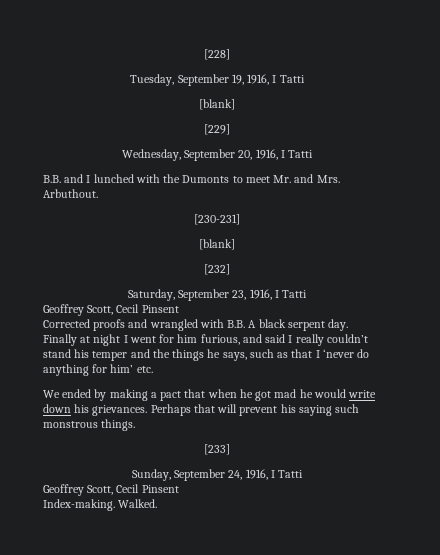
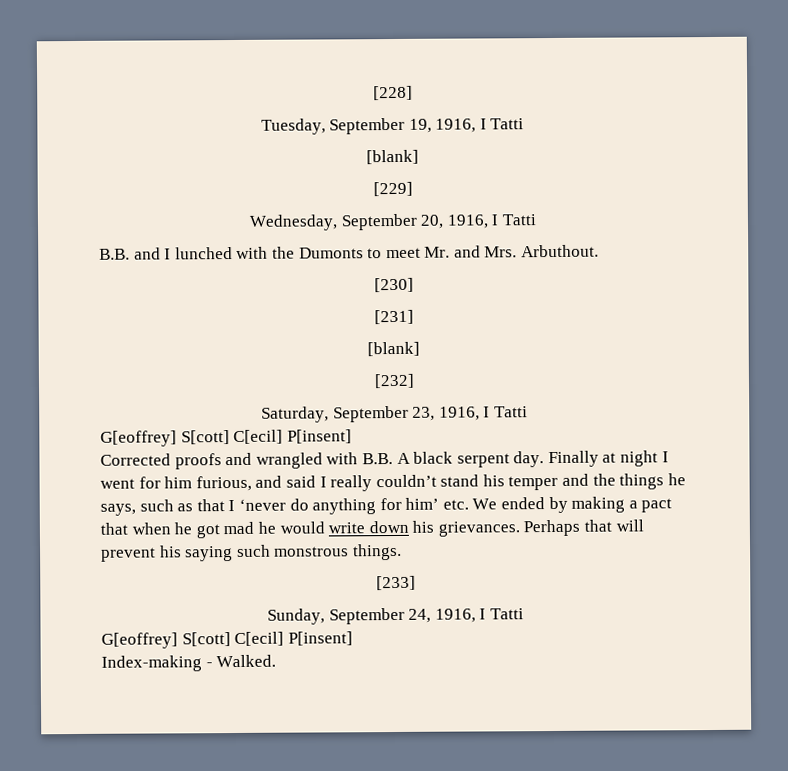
[194,214,240,225] [230-231] -> [373,277,414,293] [373,309,414,325] [230] // [231]
[43,304,179,316] Geoffrey Scott, Cecil Pinsent -> [100,429,352,447] G[eoffrey] S[cott] C[ecil] P[insent]
(349, 325) // -> (545, 459) none
(153, 369) // -> (469, 504) none
[43,484,179,496] [43,499,115,511] Geoffrey Scott, Cecil Pinsent // Index-making. -> [101,631,353,649] [101,655,213,672] G[eoffrey] S[cott] C[ecil] P[insent] // Index-making -

